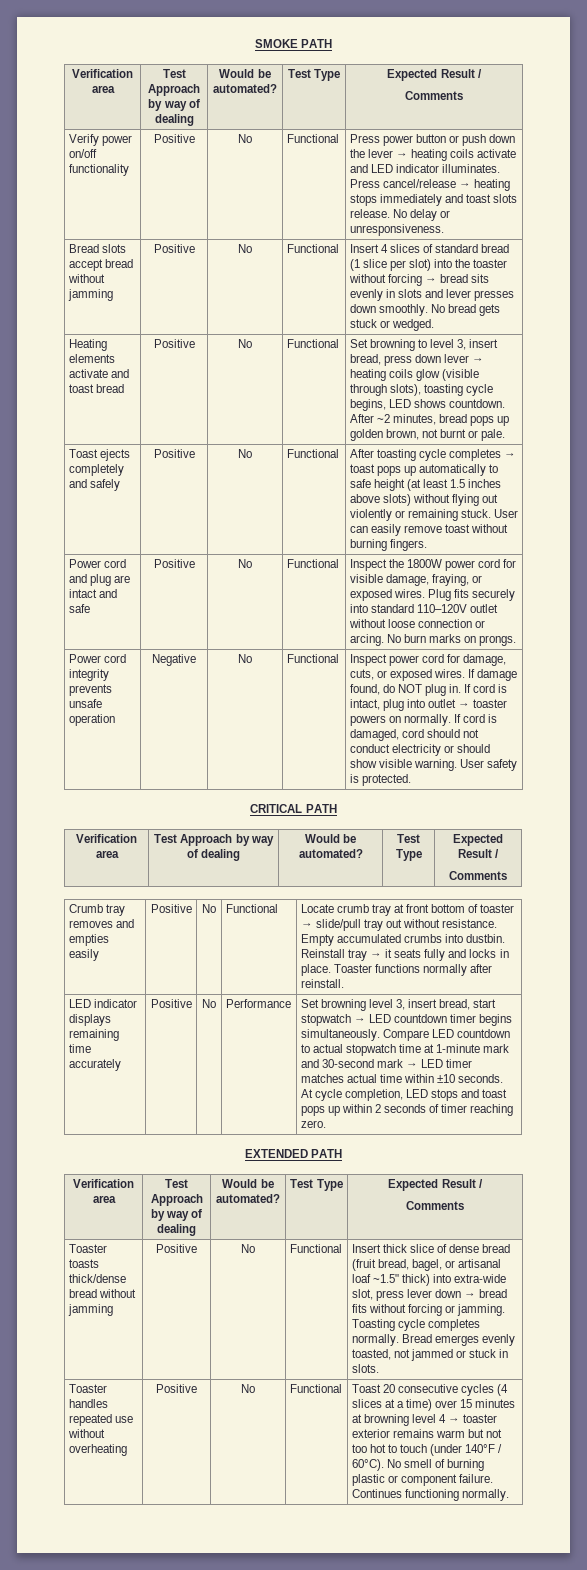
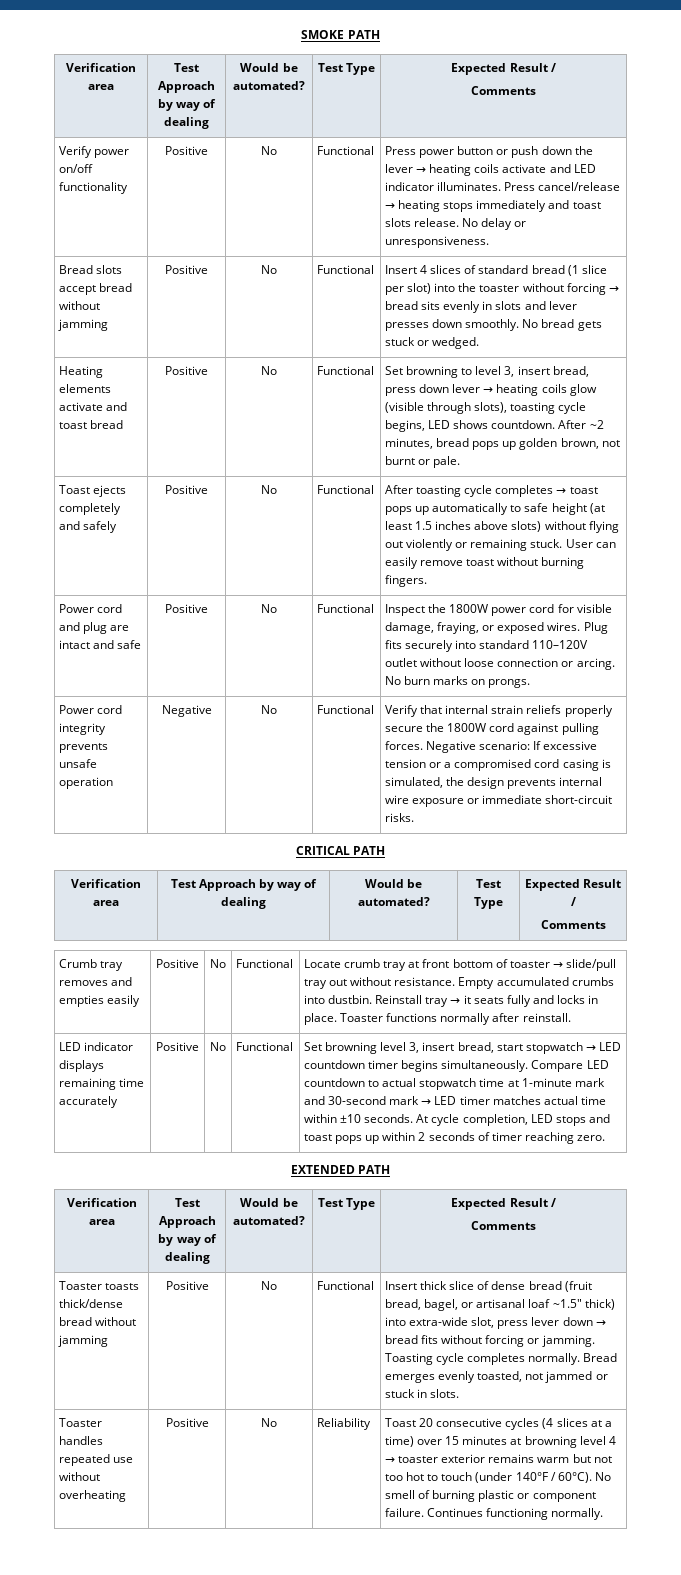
[349,654,507,666] [349,669,518,681] [349,684,508,696] [349,699,508,711] [349,714,498,726] [349,729,480,741] [349,744,491,756] [349,759,518,771] [349,774,411,786] Inspect power cord for damage, cuts, or exposed wires. If damage found, do NOT plug in. If cord is intact, plug into outlet → toaster powers on normally. If cord is damaged, cord should not conduct electricity or should show visible warning. User safety is protected. -> [385,705,613,717] [385,723,599,735] [385,741,598,753] [385,759,611,771] [385,777,603,789] [385,795,613,807] [385,813,415,822] Verify that internal strain reliefs properly secure the 1800W cord against pulling forces. Negative scenario: If excessive tension or a compromised cord casing is simulated, the design prevents internal wire exposure or immediate short-circuit risks.
[225,999,291,1008] Performance -> [236,1042,294,1051] Functional
[289,1384,342,1393] Functional -> [317,1418,372,1430] Reliability

